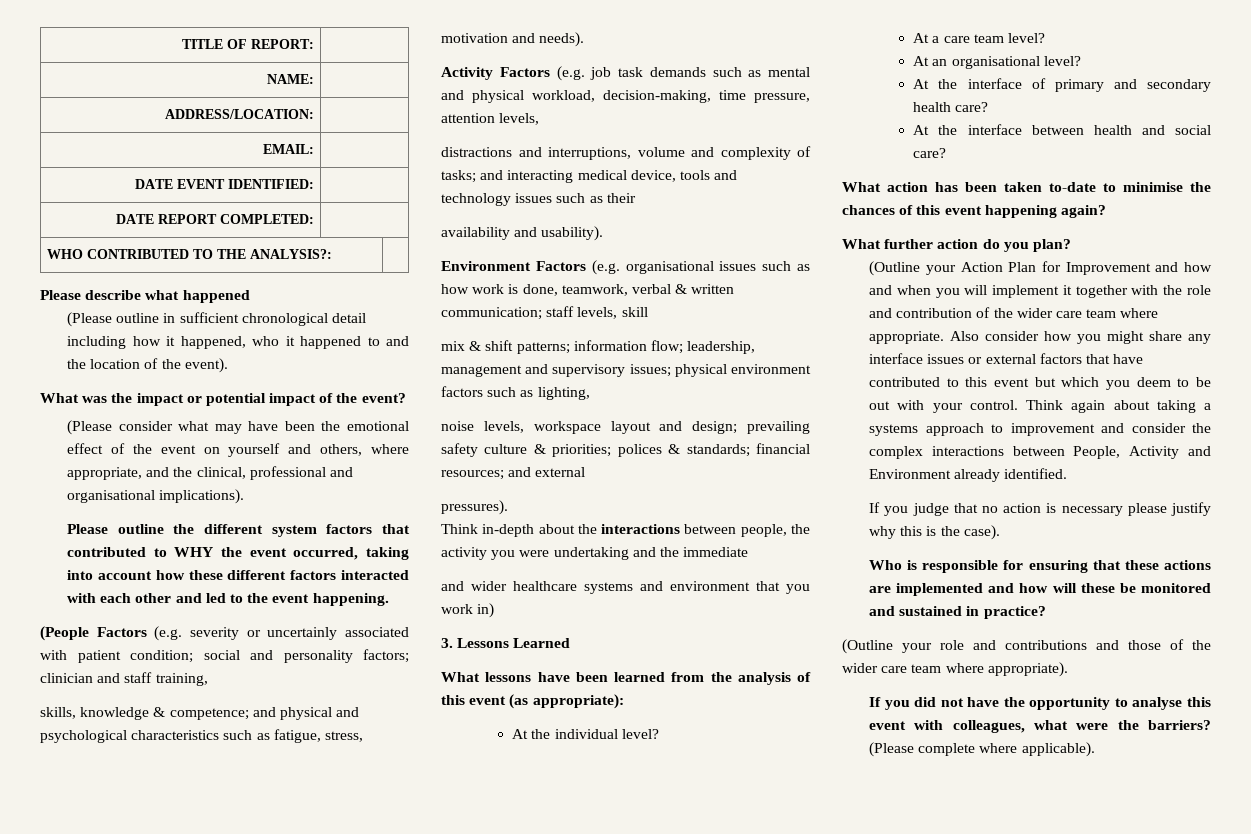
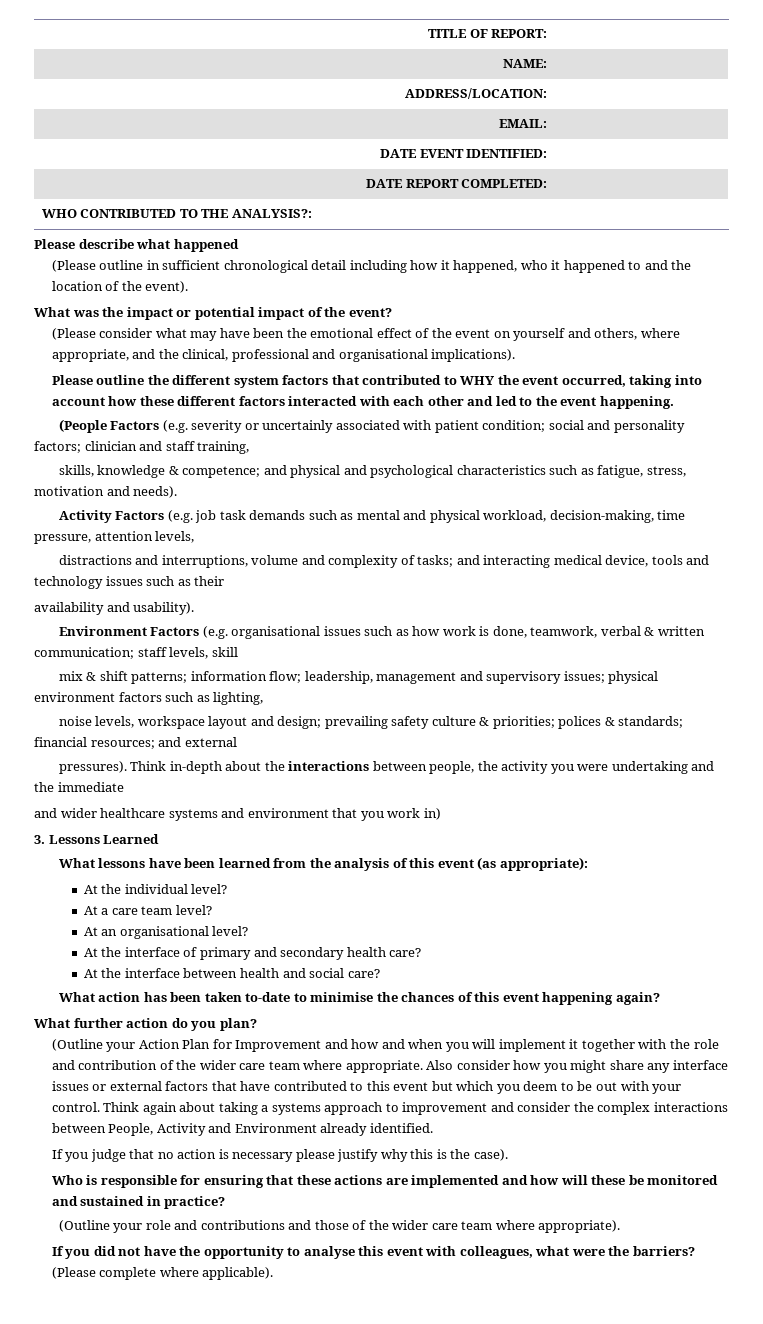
(508, 507) // -> (127, 767) none

